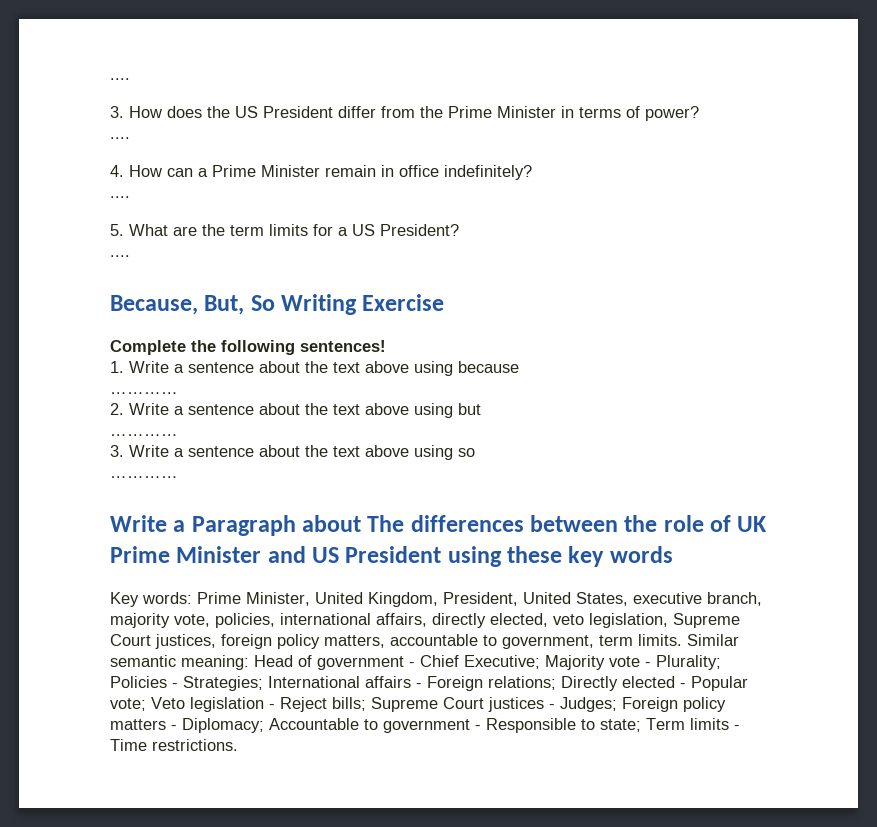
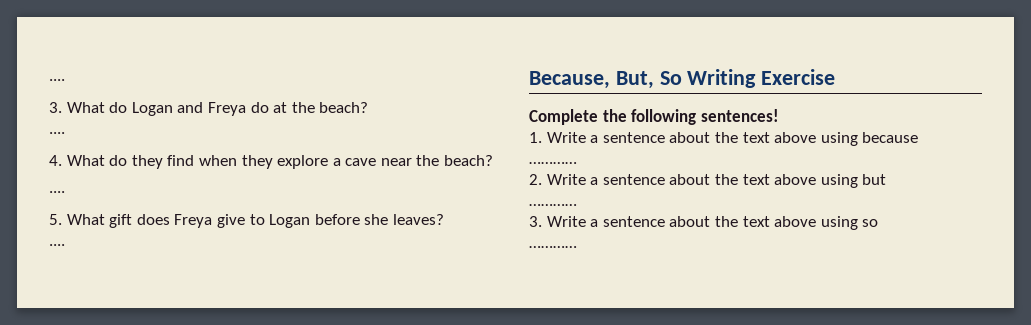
[129,106,699,121] [110,137,130,139] [110,165,532,180] [110,196,130,198] [110,224,459,236] How does the US President differ from the Prime Minister in terms of power? // .... // 4. How can a Prime Minister remain in office indefinitely? // .... // 5. What are the term limits for a US President? -> [66,102,369,116] [49,132,65,134] [49,155,494,169] [49,191,65,193] [49,214,444,228] What do Logan and Freya do at the beach? // .... // 4. What do they find when they explore a cave near the beach? // .... // 5. What gift does Freya give to Logan before she leaves?
[110,515,768,536] [110,546,673,567] [110,592,762,607] [110,613,740,628] [110,634,739,649] [110,655,721,670] [110,676,748,691] [110,697,726,712] [110,718,740,733] [110,739,238,751] // Write a Paragraph about The differences between the role of UK Prime Minister and US President using these key words // Key words: Prime Minister, United Kingdom, President, United States, executive branch, majority vote, policies, international affairs, directly elected, veto legislation, Supreme Court justices, foreign policy matters, accountable to government, term limits. Similar semantic meaning: Head of government - Chief Executive; Majority vote - Plurality; Policies - Strategies; International affairs - Foreign relations; Directly elected - Popular vote; Veto legislation - Reject bills; Supreme Court justices - Judges; Foreign policy matters - Diplomacy; Accountable to government - Responsible to state; Term limits - Time restrictions. -> (577, 247) none

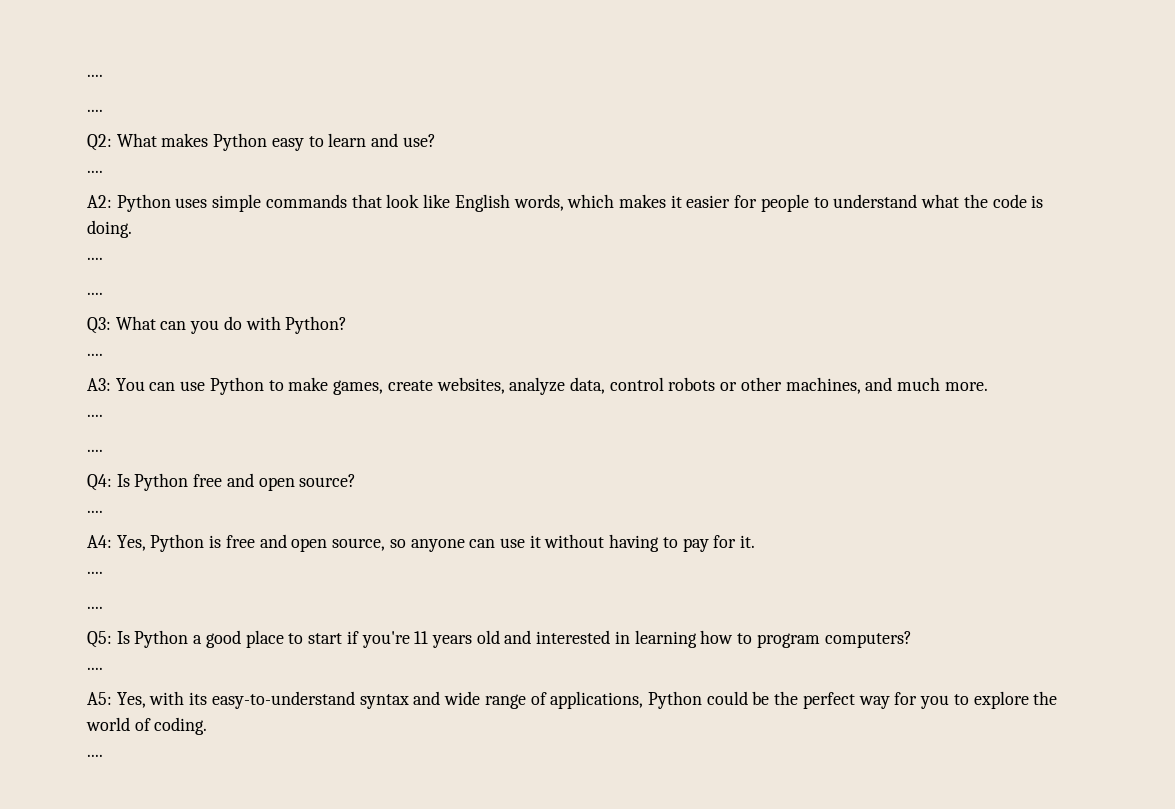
[49,79,65,81] [49,102,369,116] [49,132,65,134] [49,155,494,169] [49,191,65,193] [49,214,444,228] [49,244,65,246] [529,69,836,89] [529,109,779,125] [529,132,919,146] [529,162,577,164] [529,174,887,188] [529,204,577,206] [529,216,879,230] [529,246,577,248] .... // 3. What do Logan and Freya do at the beach? // .... // 4. What do they find when they explore a cave near the beach? // .... // 5. What gift does Freya give to Logan before she leaves? // .... // Because, But, So Writing Exercise // Complete the following sentences! // 1. Write a sentence about the text above using because // ………… // 2. Write a sentence about the text above using but // ………… // 3. Write a sentence about the text above using so // ………… -> [87,74,103,77] [87,109,103,112] [87,133,436,151] [87,170,103,173] [87,194,1044,212] [87,220,132,238] [87,257,103,260] [87,292,103,295] [87,316,348,334] [87,353,103,356] [87,377,988,395] [87,414,103,417] [87,449,103,452] [87,473,357,491] [87,510,103,513] [87,534,756,552] [87,571,103,574] [87,606,103,609] [87,630,912,648] [87,667,103,670] [87,691,1058,709] [86,717,208,735] [87,754,103,757] .... // .... // Q2: What makes Python easy to learn and use? // .... // A2: Python uses simple commands that look like English words, which makes it easier for people to understand what the code is doing. // .... // .... // Q3: What can you do with Python? // .... // A3: You can use Python to make games, create websites, analyze data, control robots or other machines, and much more. // .... // .... // Q4: Is Python free and open source? // .... // A4: Yes, Python is free and open source, so anyone can use it without having to pay for it. // .... // .... // Q5: Is Python a good place to start if you're 11 years old and interested in learning how to program computers? // .... // A5: Yes, with its easy-to-understand syntax and wide range of applications, Python could be the perfect way for you to explore the world of coding. // ....

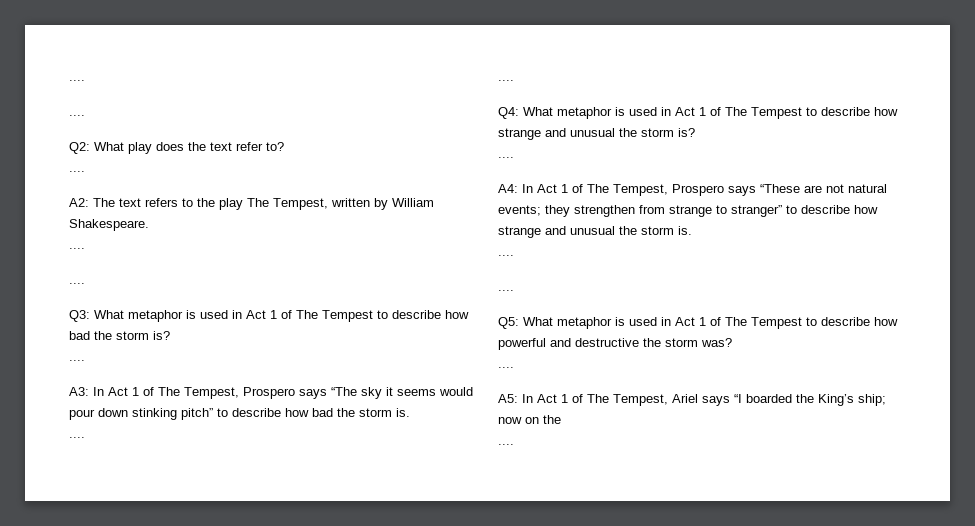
[161,133,436,151] [87,170,103,173] [87,194,1044,212] [87,220,132,238] [87,257,103,260] [87,292,103,295] [87,316,348,334] [87,353,103,356] [87,377,988,395] [87,414,103,417] [87,449,103,452] [87,473,357,491] [87,510,103,513] [87,534,756,552] [87,571,103,574] [87,606,103,609] [87,630,912,648] [87,667,103,670] [87,691,1058,709] [86,717,208,735] makes Python easy to learn and use? // .... // A2: Python uses simple commands that look like English words, which makes it easier for people to understand what the code is doing. // .... // .... // Q3: What can you do with Python? // .... // A3: You can use Python to make games, create websites, analyze data, control robots or other machines, and much more. // .... // .... // Q4: Is Python free and open source? // .... // A4: Yes, Python is free and open source, so anyone can use it without having to pay for it. // .... // .... // Q5: Is Python a good place to start if you're 11 years old and interested in learning how to program computers? // .... // A5: Yes, with its easy-to-understand syntax and wide range of applications, Python could be the perfect way for you to explore the world of coding. -> [128,142,284,154] [69,171,85,172] [69,198,434,210] [69,219,149,231] [69,248,85,249] [69,283,85,284] [69,310,469,322] [69,331,170,340] [69,360,85,361] [69,387,473,399] [69,408,410,420] [69,437,85,438] [498,80,514,81] [498,107,898,119] [498,128,695,140] [498,157,514,158] [498,184,887,196] [498,205,878,217] [498,226,692,238] [498,255,514,256] [498,290,514,291] [498,317,898,329] [498,338,732,350] [498,367,514,368] [498,394,886,406] [498,415,561,424] play does the text refer to? // .... // A2: The text refers to the play The Tempest, written by William Shakespeare. // .... // .... // Q3: What metaphor is used in Act 1 of The Tempest to describe how bad the storm is? // .... // A3: In Act 1 of The Tempest, Prospero says “The sky it seems would pour down stinking pitch” to describe how bad the storm is. // .... // .... // Q4: What metaphor is used in Act 1 of The Tempest to describe how strange and unusual the storm is? // .... // A4: In Act 1 of The Tempest, Prospero says “These are not natural events; they strengthen from strange to stranger” to describe how strange and unusual the storm is. // .... // .... // Q5: What metaphor is used in Act 1 of The Tempest to describe how powerful and destructive the storm was? // .... // A5: In Act 1 of The Tempest, Ariel says “I boarded the King’s ship; now on the

